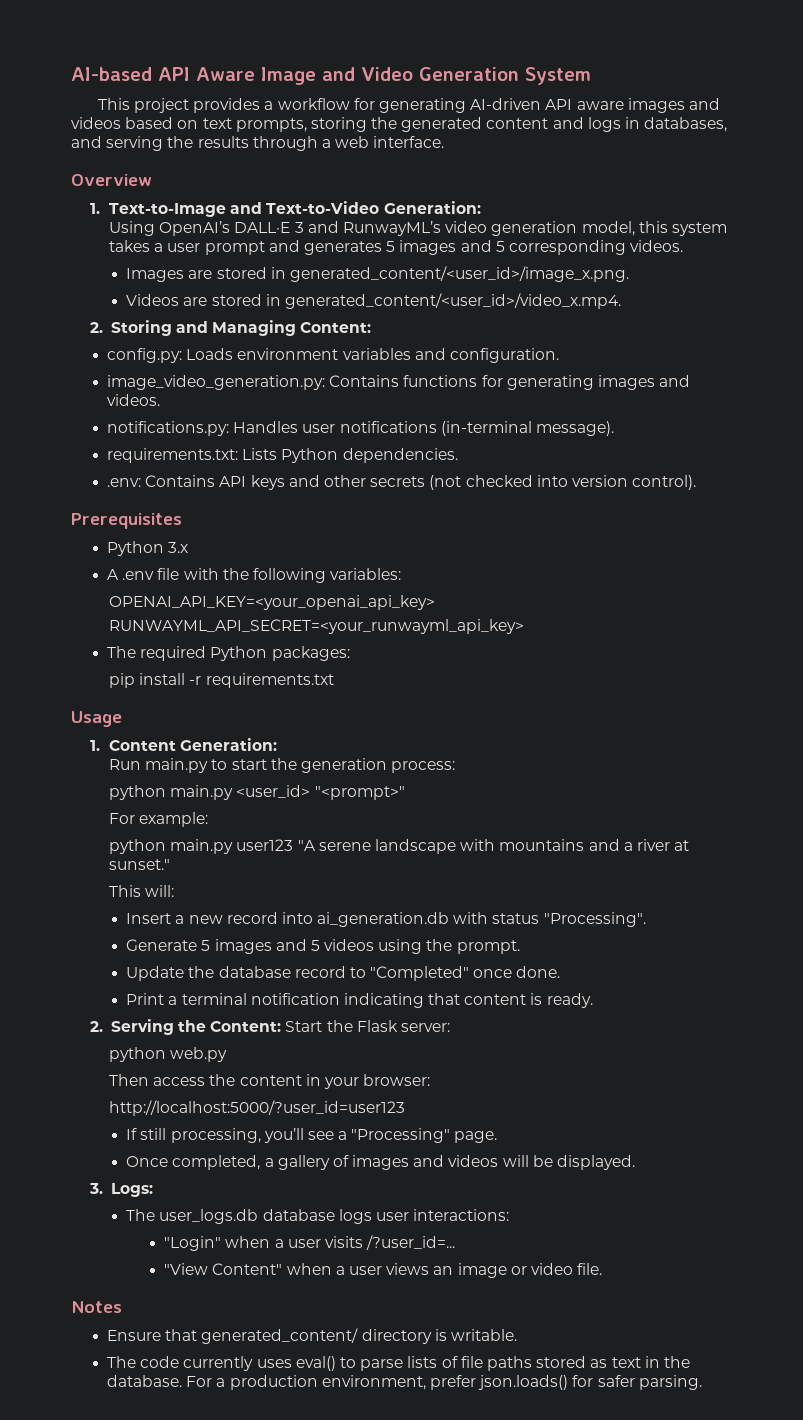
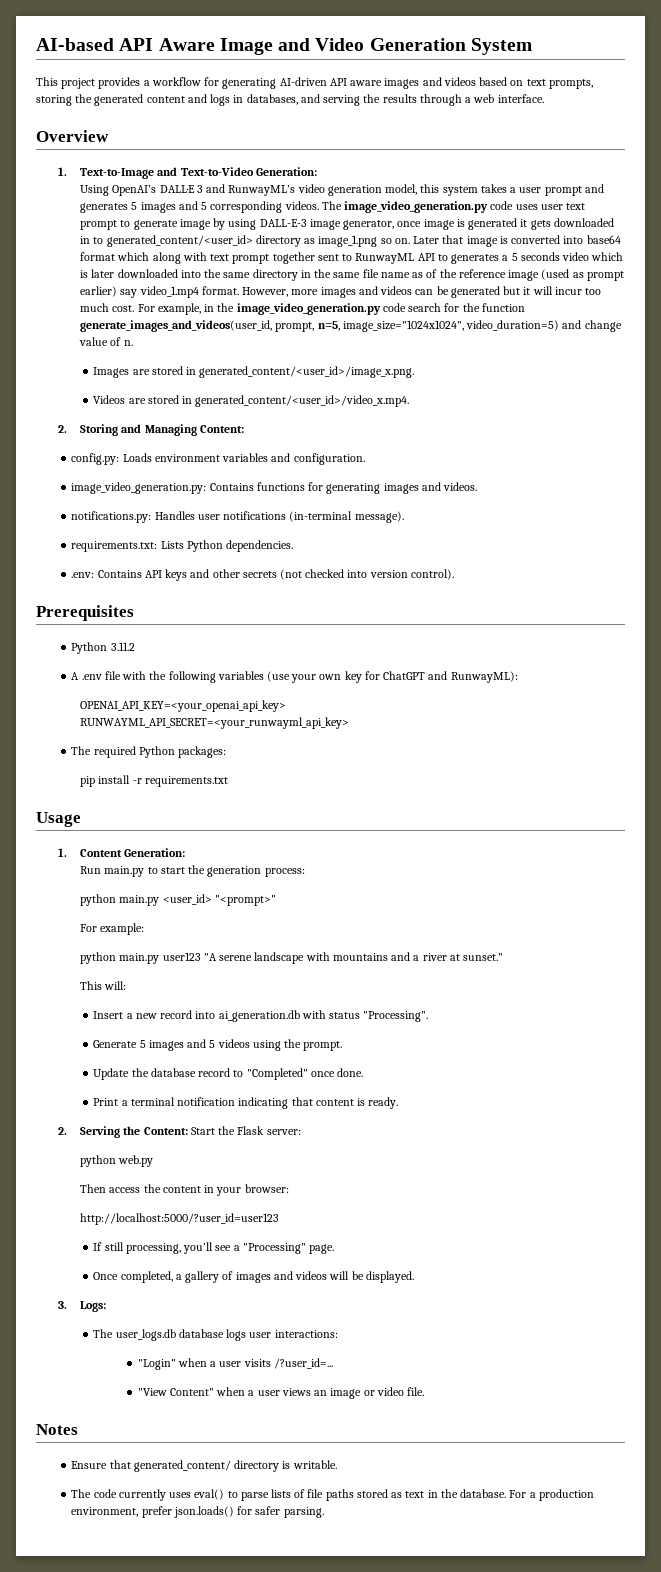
(684, 246) none -> [321,201,586,213] [80,218,614,230] [80,235,621,247] [80,252,624,264] [80,269,624,281] [80,286,602,298] [80,303,525,315] [80,320,622,332] [79,337,133,346] The image_video_generation.py code uses user text prompt to generate image by using DALL-E-3 image generator, once image is generated it gets downloaded in to generated_content/<user_id> directory as image_1.png so on. Later that image is converted into base64 format which along with text prompt together sent to RunwayML API to generates a 5 seconds video which is later downloaded into the same directory in the same file name as of the reference image (used as prompt earlier) say video_1.mp4 format. However, more images and videos can be generated but it will incur too much cost. For example, in the image_video_generation.py code search for the function generate_images_and_videos(user_id, prompt, n=5, image_size="1024x1024", video_duration=5) and change value of n.
[168,542,189,553] 3.x -> [110,642,135,651] 3.11.2
[330,568,402,580] variables: -> [217,671,518,683] variables (use your own key for ChatGPT and RunwayML):

